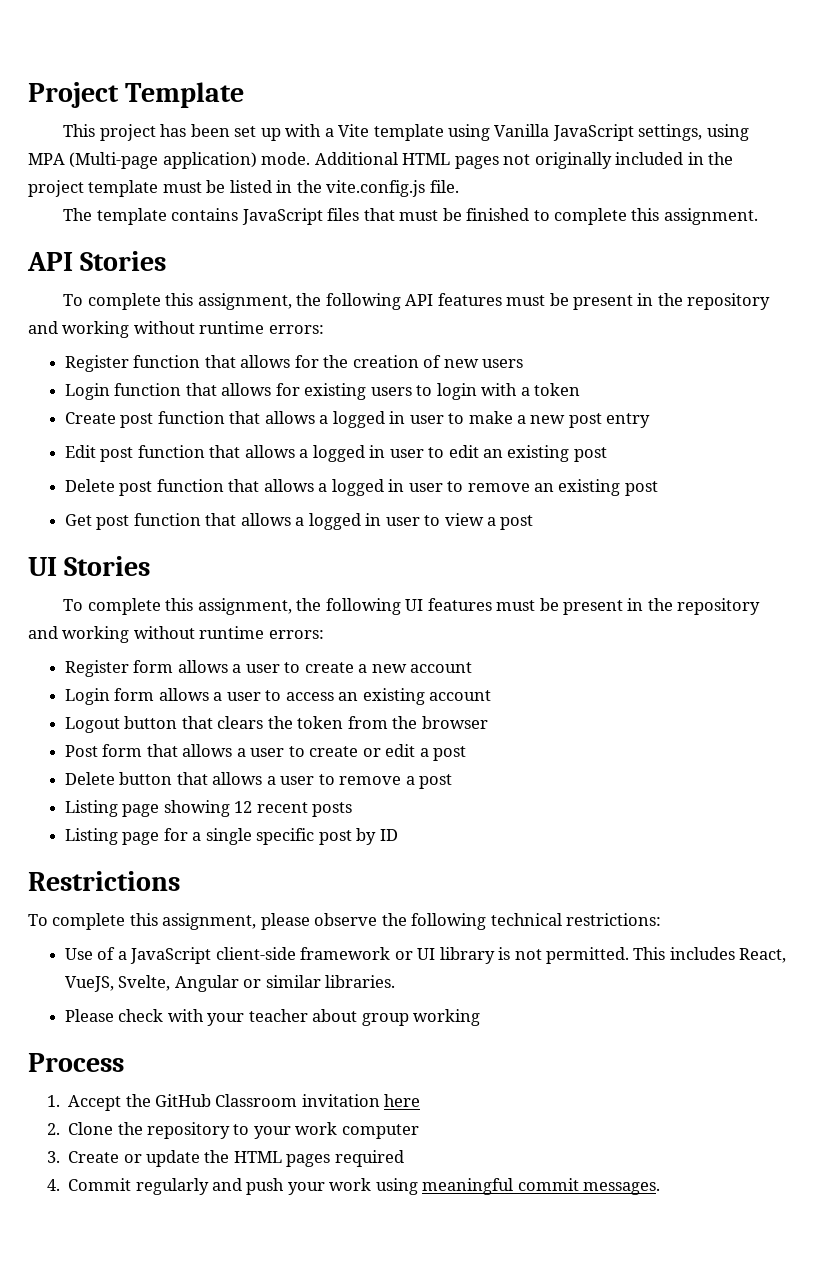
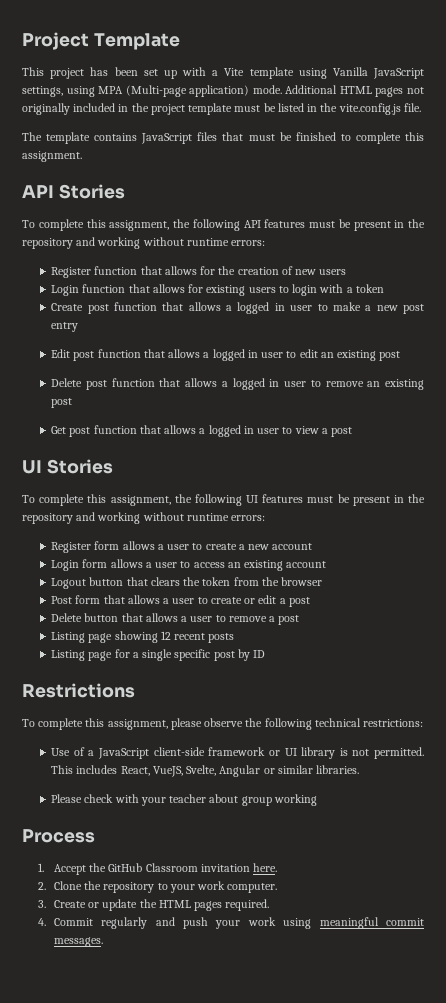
[384,1094,421,1107] here -> [253,863,278,872] here.
[341,1124,419,1139] computer -> [227,883,278,893] computer.
[334,1150,404,1167] required -> [225,899,270,911] required.

